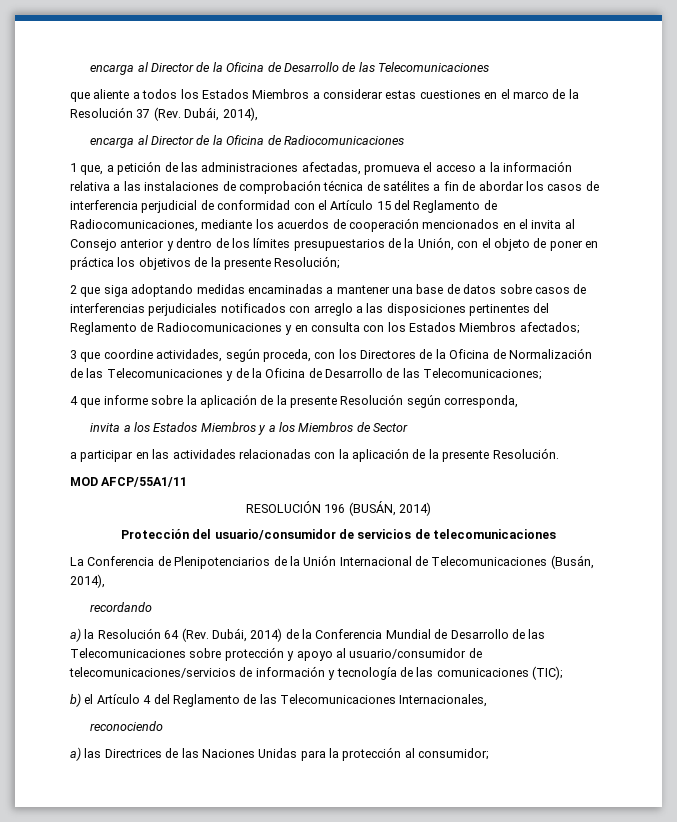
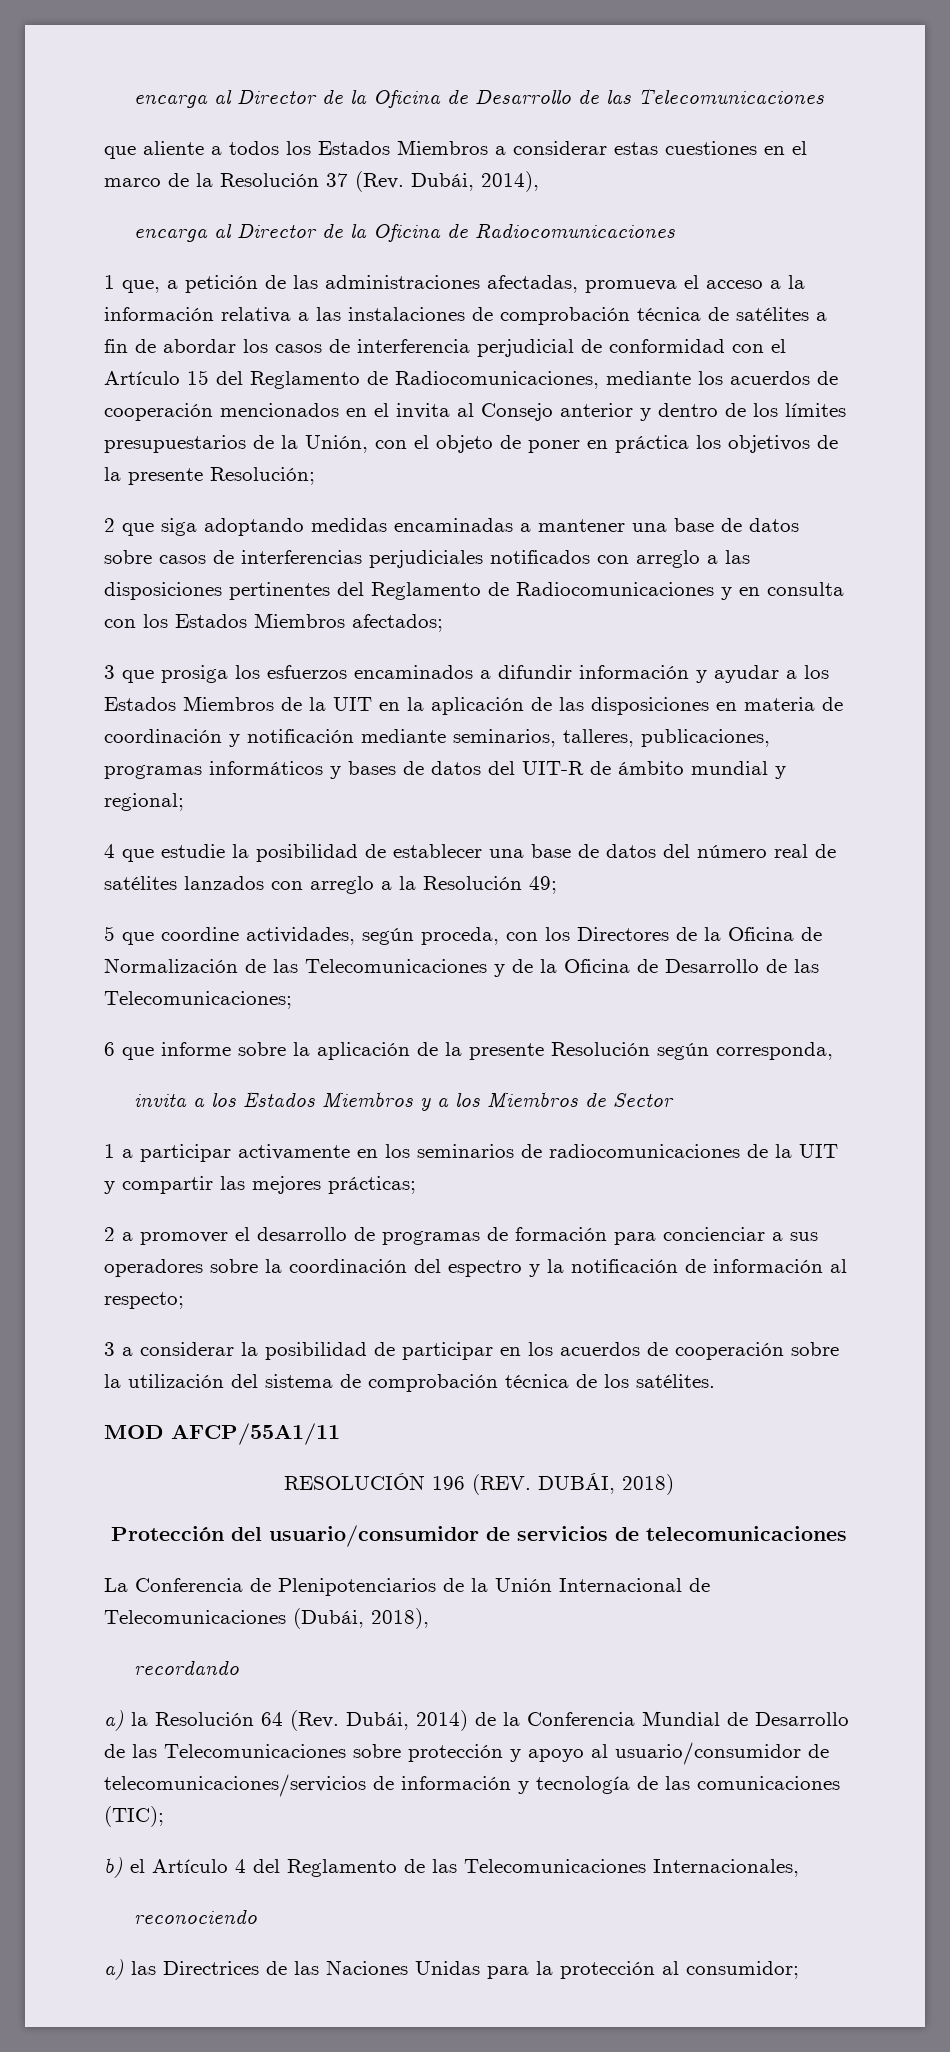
(101, 357) none -> [161,665,829,683] [104,696,843,715] [104,729,770,747] [104,761,786,779] [104,793,184,811] [104,844,836,862] [104,876,557,894] [104,926,154,945] prosiga los esfuerzos encaminados a difundir información y ayudar a los Estados Miembros de la UIT en la aplicación de las disposiciones en materia de coordinación y notificación mediante seminarios, talleres, publicaciones, programas informáticos y bases de datos del UIT-R de ámbito mundial y regional; // 4 que estudie la posibilidad de establecer una base de datos del número real de satélites lanzados con arreglo a la Resolución 49; // 5 que
[70,396,78,405] 4 -> [104,1042,115,1056] 6
(409, 427) none -> [104,1144,115,1158] 1
[135,448,559,462] en las actividades relacionadas con la aplicación de la presente Resolución. -> [238,1144,838,1160] [104,1176,416,1194] [104,1227,818,1245] [104,1259,847,1277] [104,1292,184,1309] [104,1342,839,1360] [104,1374,715,1392] activamente en los seminarios de radiocomunicaciones de la UIT y compartir las mejores prácticas; // 2 a promover el desarrollo de programas de formación para concienciar a sus operadores sobre la coordinación del espectro y la notificación de información al respecto; // 3 a considerar la posibilidad de participar en los acuerdos de cooperación sobre la utilización del sistema de comprobación técnica de los satélites.
[348,501,432,516] (BUSÁN, 2014) -> [471,1473,674,1495] (REV. DUBÁI, 2018)
[550,555,594,569] [70,574,105,588] (Busán, 2014), -> [293,1608,429,1629] (Dubái, 2018),

